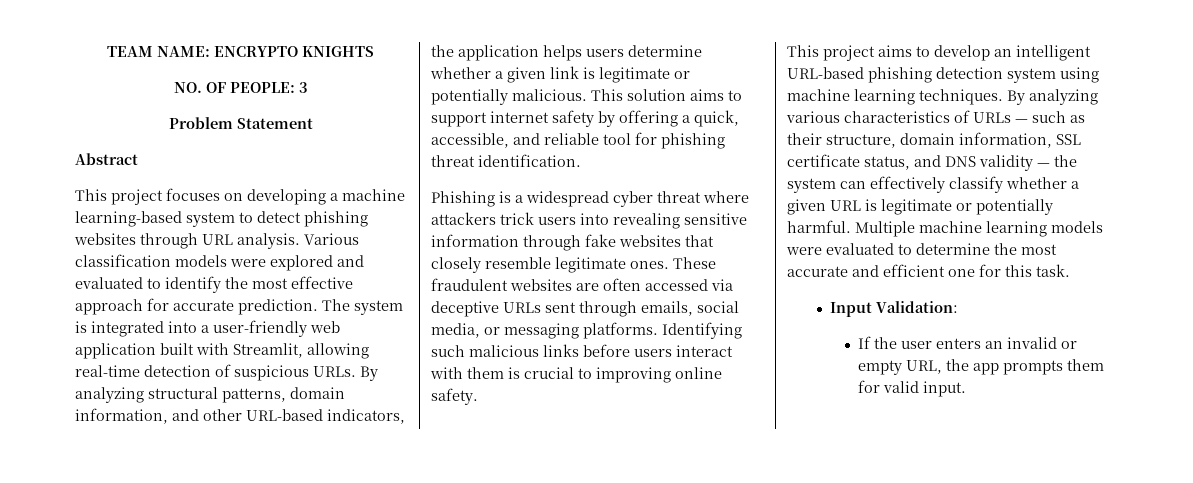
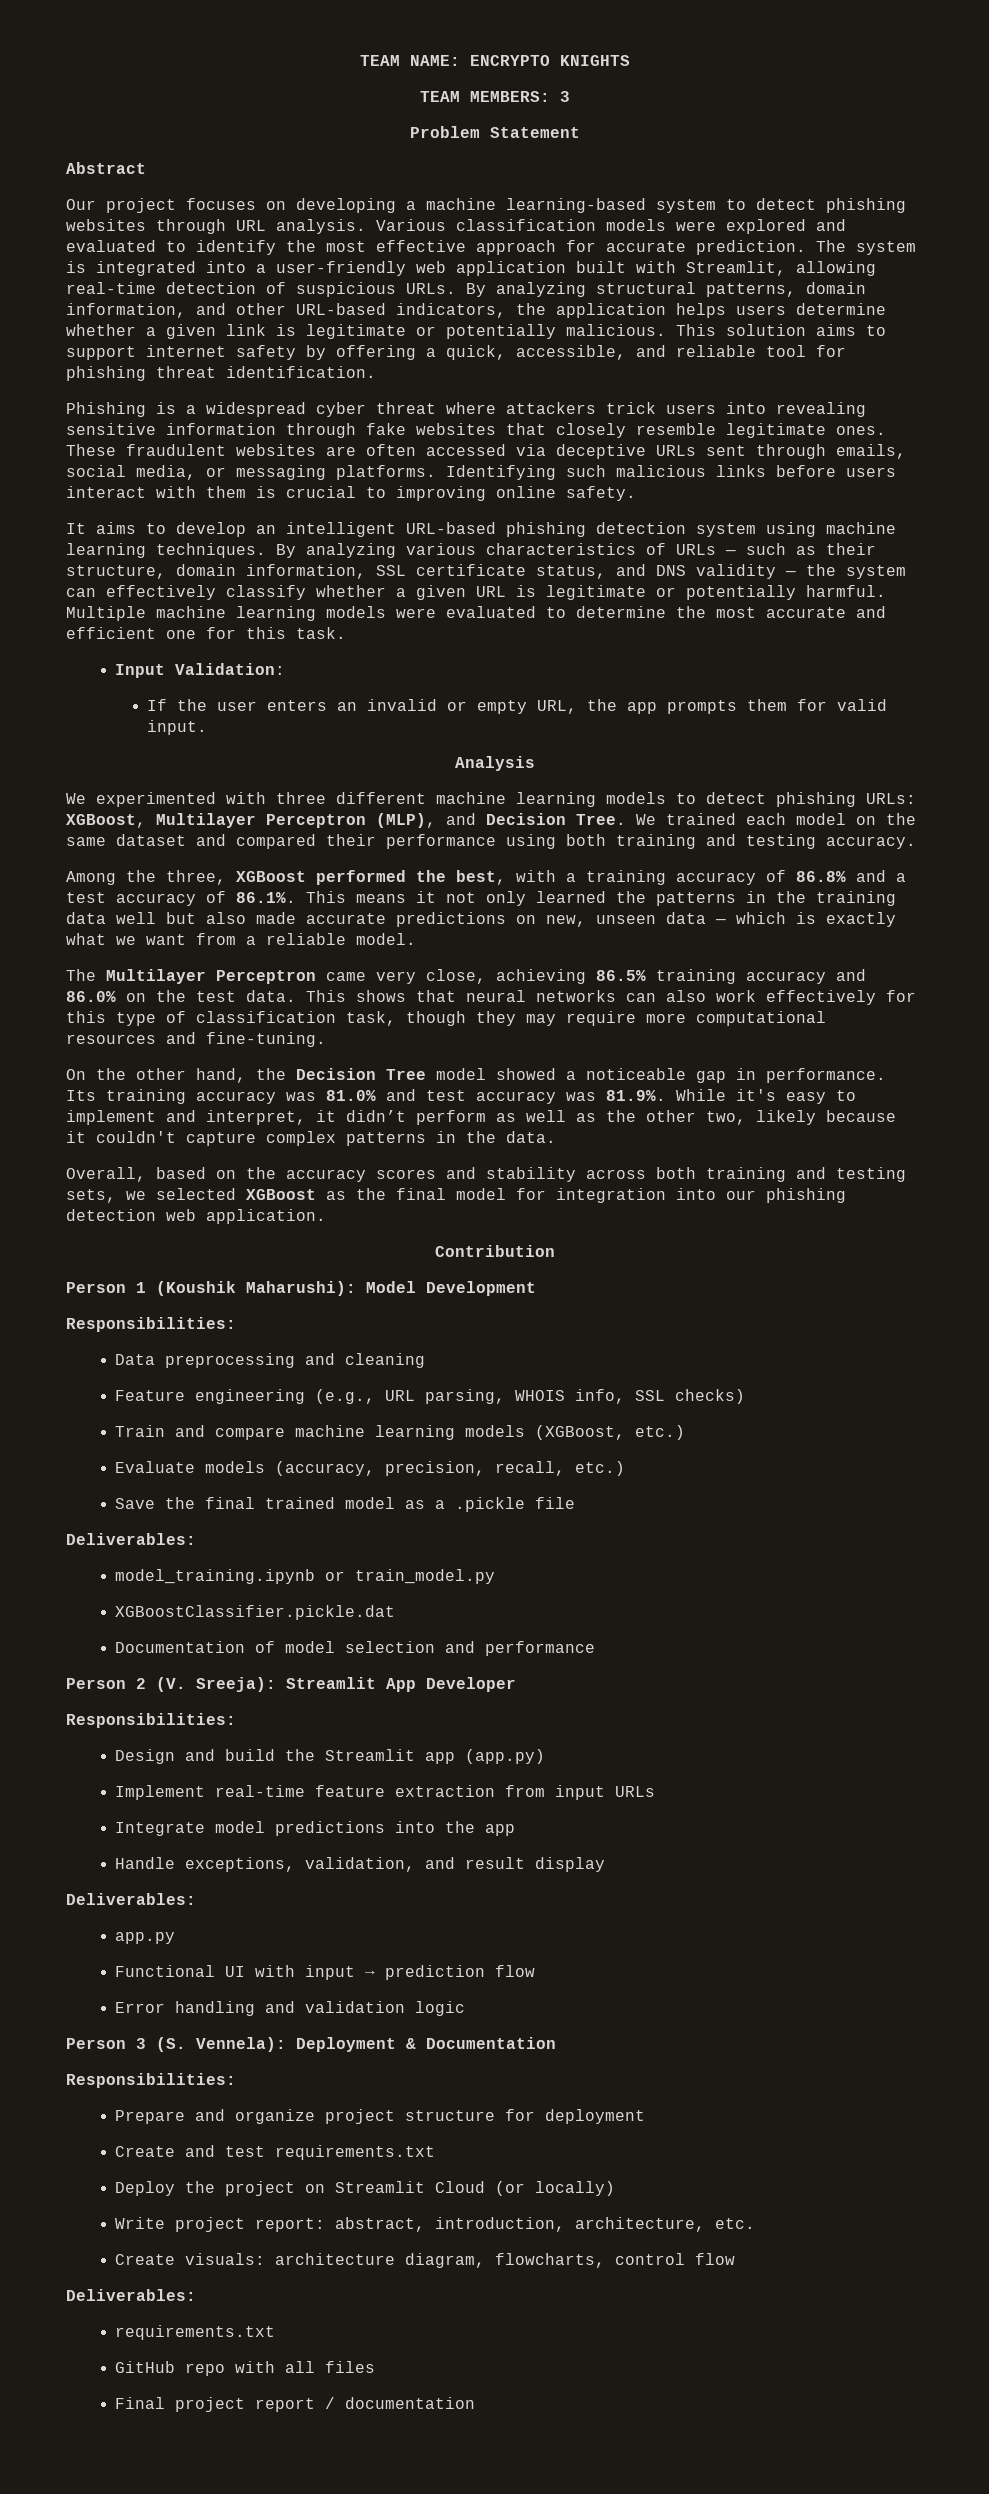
[173,82,295,93] NO. OF PEOPLE: -> [419,91,550,102] TEAM MEMBERS:
[75,189,107,201] This -> [66,199,96,210] Our
[787,45,875,61] This project -> [66,523,86,534] It
(966, 389) none -> [454,756,535,771] [66,792,916,807] [66,813,916,828] [66,834,916,849] [66,870,906,885] [66,891,896,906] [66,912,896,927] [66,933,416,945] [66,969,866,984] [66,990,916,1005] [66,1011,826,1026] [66,1032,326,1047] [66,1068,886,1083] [66,1089,856,1104] [66,1110,896,1125] [66,1131,556,1146] [66,1167,906,1182] [66,1188,846,1203] [66,1209,326,1224] [434,1245,555,1257] [66,1281,536,1296] [66,1317,236,1332] [115,1353,426,1368] [115,1389,746,1404] [115,1425,686,1440] [115,1461,626,1476] [115,1497,576,1512] [66,1533,196,1545] [115,1569,496,1584] [115,1605,396,1620] [115,1641,596,1656] [66,1677,516,1692] [66,1713,236,1728] [115,1749,546,1764] [115,1785,656,1800] [115,1821,516,1836] [115,1857,606,1872] [66,1893,196,1905] [115,1932,176,1944] [115,1965,536,1980] [115,2001,466,2016] [66,2037,556,2052] [66,2073,236,2088] [115,2109,646,2124] [115,2145,436,2160] [115,2181,616,2196] [115,2217,756,2232] [115,2253,736,2268] [66,2289,196,2301] [115,2325,276,2340] [115,2361,376,2376] [115,2397,476,2412] // Analysis // We experimented with three different machine learning models to detect phishing URLs: XGBoost, Multilayer Perceptron (MLP), and Decision Tree. We trained each model on the same dataset and compared their performance using both training and testing accuracy. // Among the three, XGBoost performed the best, with a training accuracy of 86.8% and a test accuracy of 86.1%. This means it not only learned the patterns in the training data well but also made accurate predictions on new, unseen data — which is exactly what we want from a reliable model. // The Multilayer Perceptron came very close, achieving 86.5% training accuracy and 86.0% on the test data. This shows that neural networks can also work effectively for this type of classification task, though they may require more computational resources and fine-tuning. // On the other hand, the Decision Tree model showed a noticeable gap in performance. Its training accuracy was 81.0% and test accuracy was 81.9%. While it's easy to implement and interpret, it didn’t perform as well as the other two, likely because it couldn't capture complex patterns in the data. // Overall, based on the accuracy scores and stability across both training and testing sets, we selected XGBoost as the final model for integration into our phishing detection web application. // Contribution // Person 1 (Koushik Maharushi): Model Development // Responsibilities: // Data preprocessing and cleaning // Feature engineering (e.g., URL parsing, WHOIS info, SSL checks) // Train and compare machine learning models (XGBoost, etc.) // Evaluate models (accuracy, precision, recall, etc.) // Save the final trained model as a .pickle file // Deliverables: // model_training.ipynb or train_model.py // XGBoostClassifier.pickle.dat // Documentation of model selection and performance // Person 2 (V. Sreeja): Streamlit App Developer // Responsibilities: // Design and build the Streamlit app (app.py) // Implement real-time feature extraction from input URLs // Integrate model predictions into the app // Handle exceptions, validation, and result display // Deliverables: // app.py // Functional UI with input → prediction flow // Error handling and validation logic // Person 3 (S. Vennela): Deployment & Documentation // Responsibilities: // Prepare and organize project structure for deployment // Create and test requirements.txt // Deploy the project on Streamlit Cloud (or locally) // Write project report: abstract, introduction, architecture, etc. // Create visuals: architecture diagram, flowcharts, control flow // Deliverables: // requirements.txt // GitHub repo with all files // Final project report / documentation

